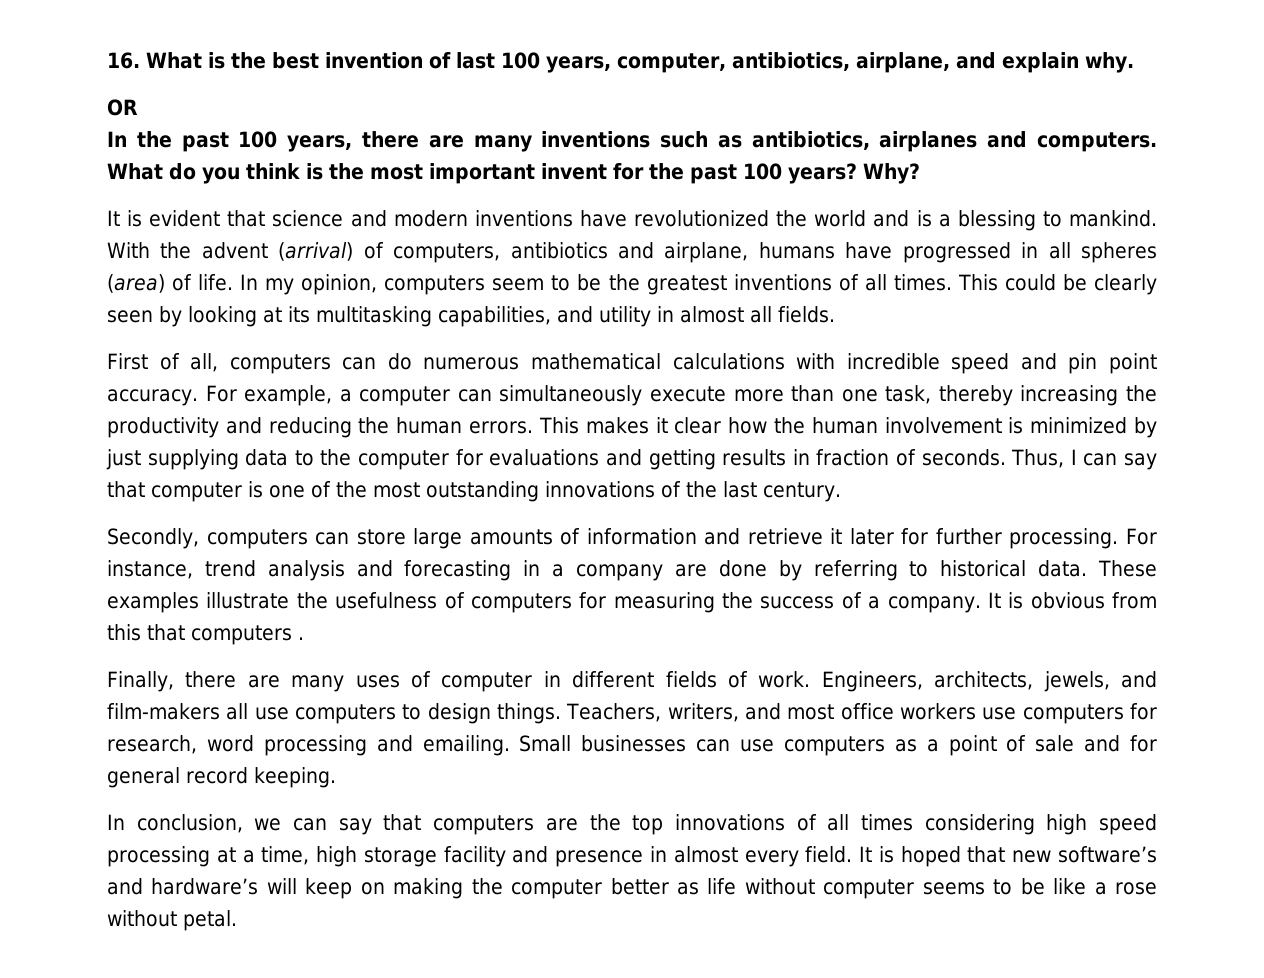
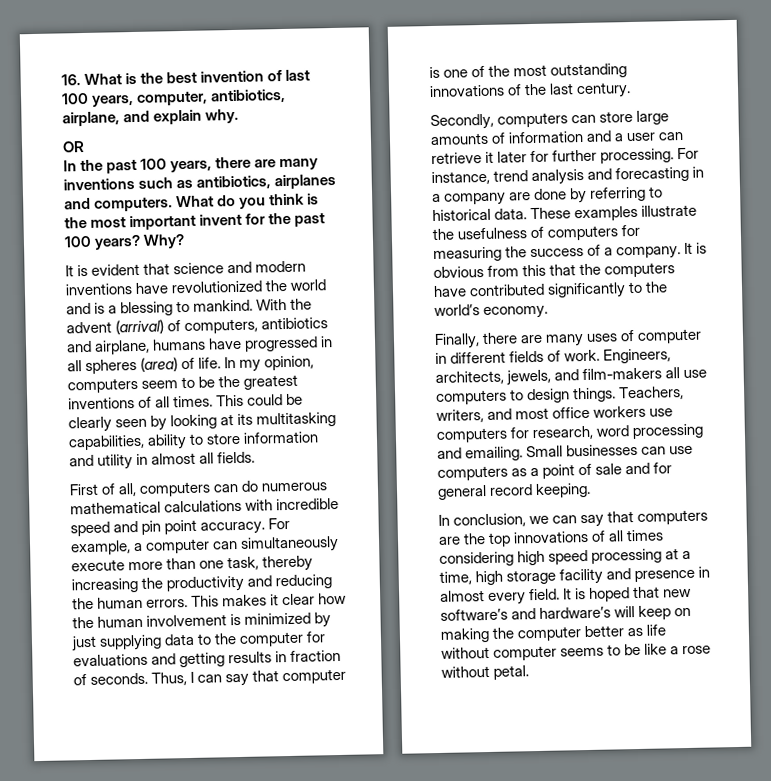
(551, 316) none -> [147,431,320,450] ability to store information
(741, 536) none -> [614,131,685,142] a user can
[191,625,304,645] computers . -> [579,262,676,278] [433,281,669,299] [434,304,549,320] the computers have contributed significantly to the world’s economy.

